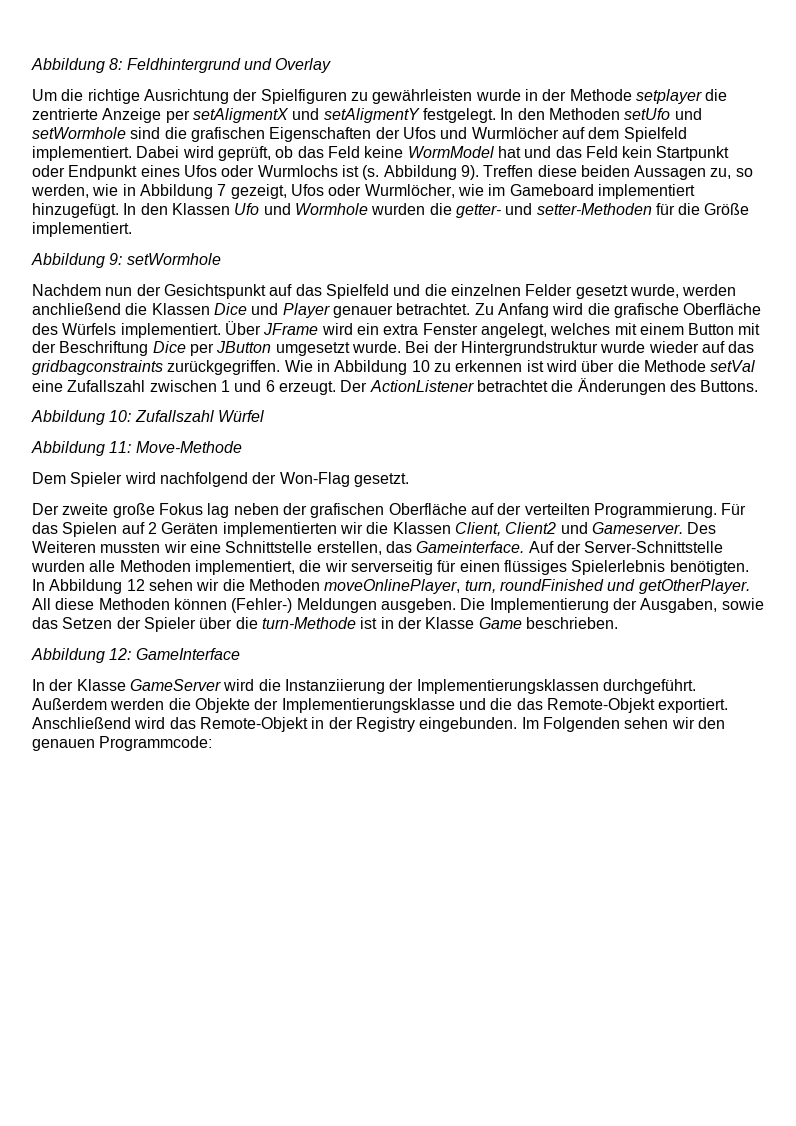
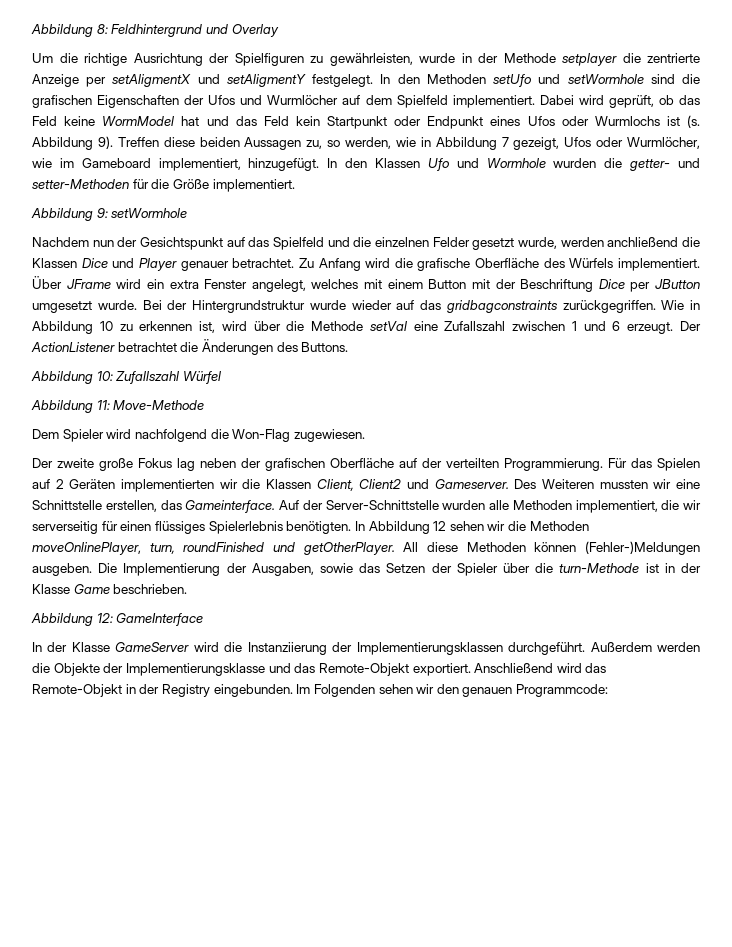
[372,89,473,104] gewährleisten -> [329,53,413,66] gewährleisten,
[597,184,695,199] implementiert -> [158,158,241,171] implementiert,
[526,360,544,372] ist -> [199,321,216,333] ist,
[252,472,409,487] der Won-Flag gesetzt. -> [210,429,365,442] die Won-Flag zugewiesen.
[231,598,377,613] (Fehler-) Meldungen -> [585,541,701,555] (Fehler-)Meldungen
[490,698,513,710] die -> (291, 668) none

